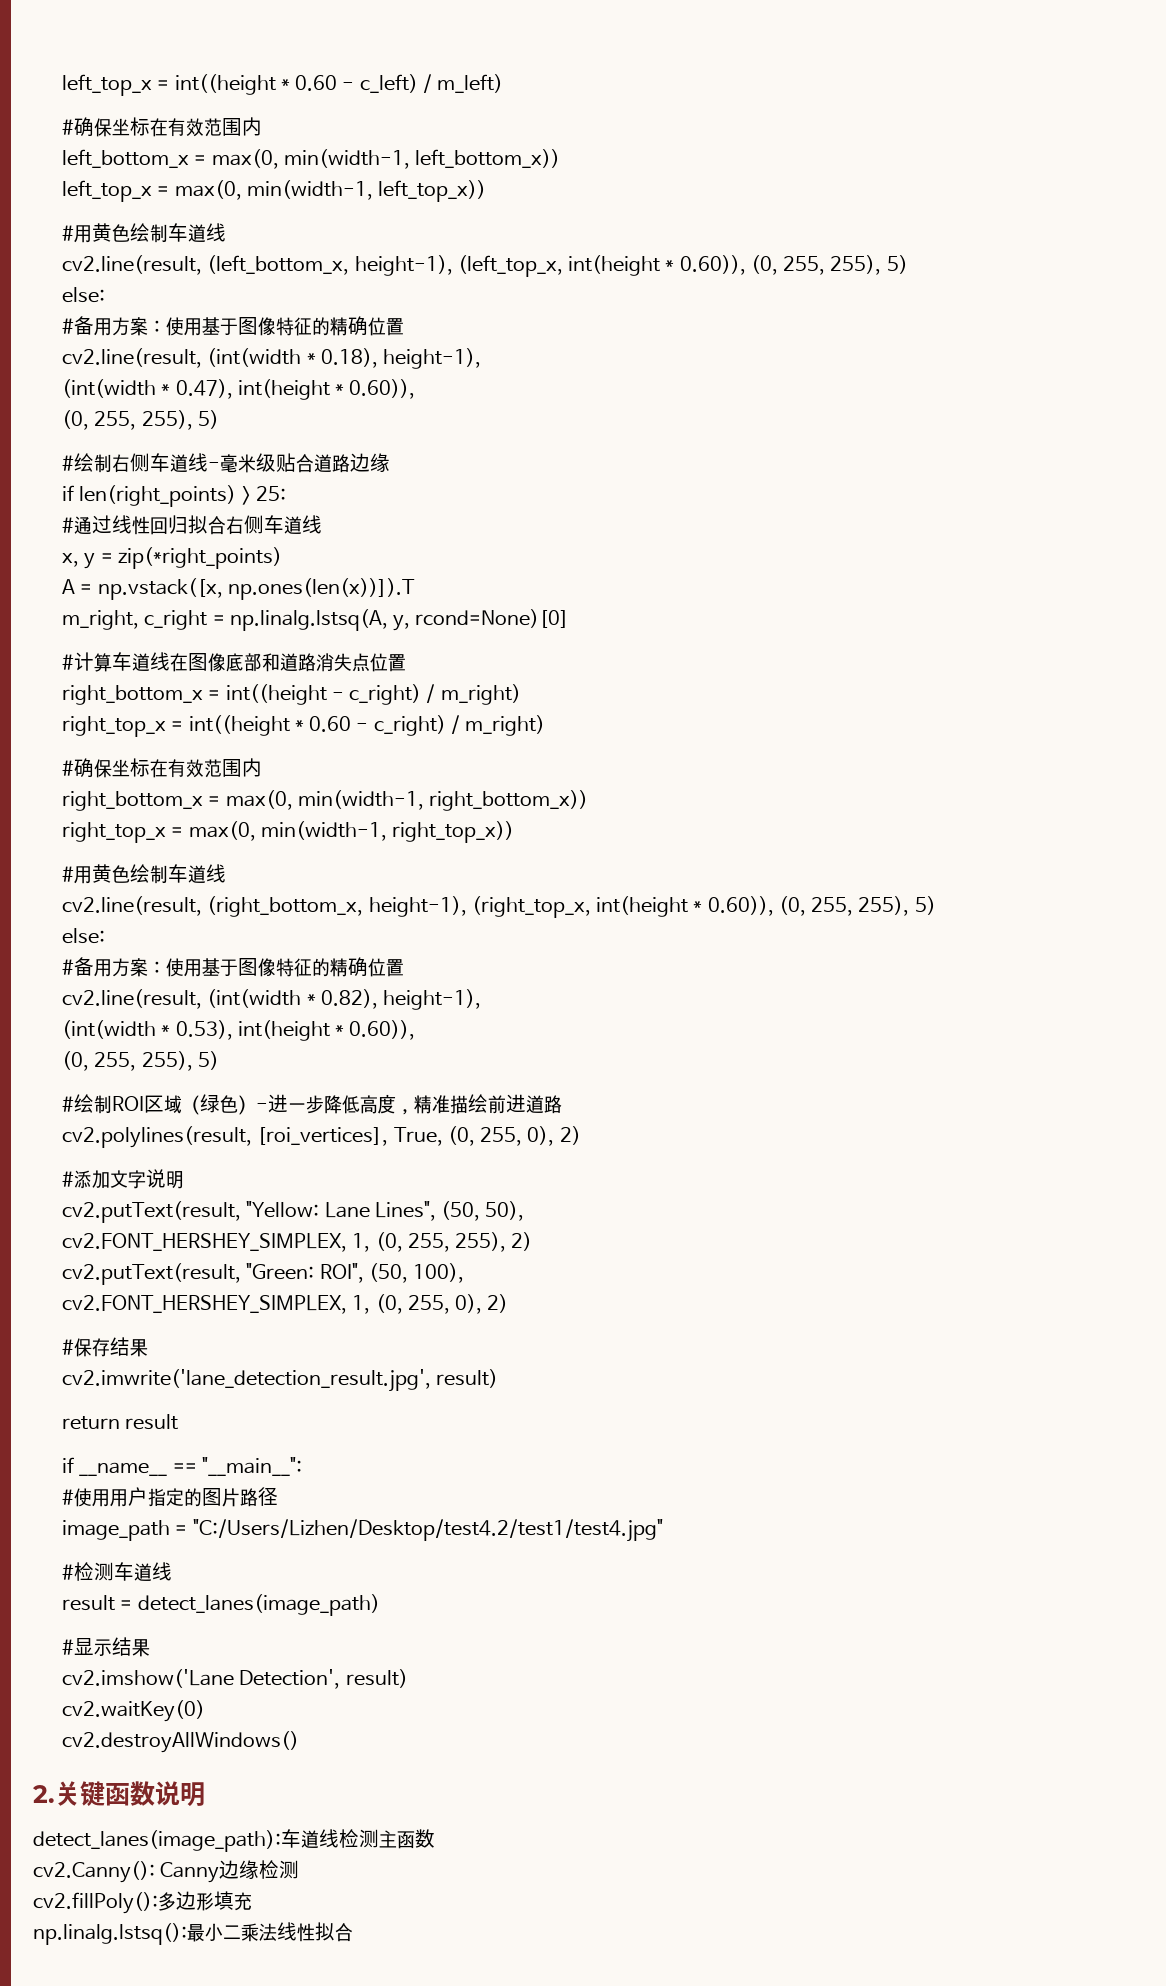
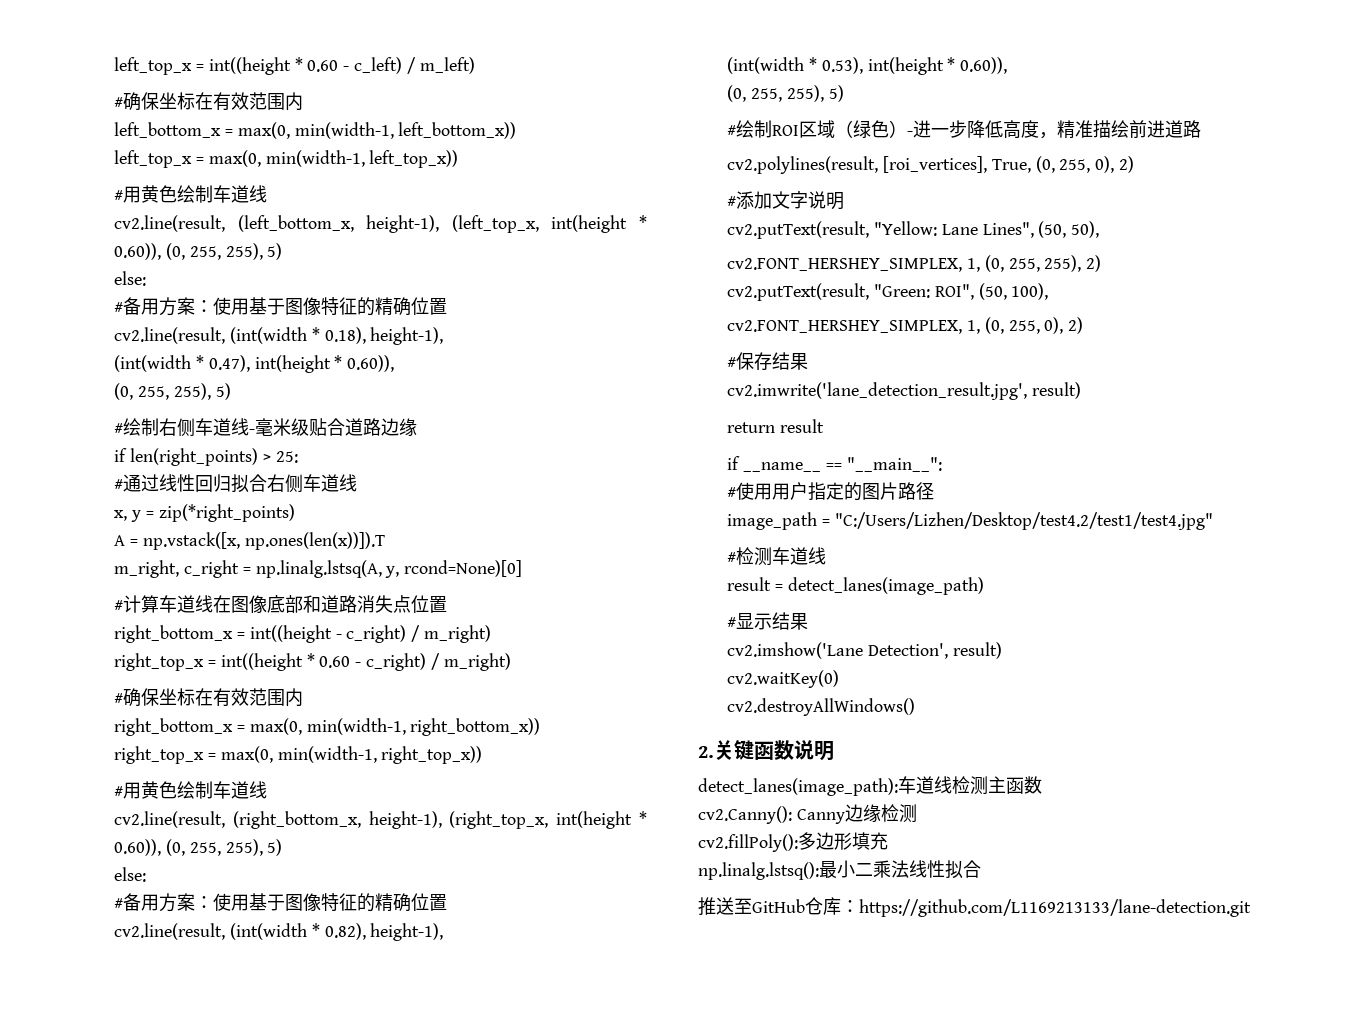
(353, 1932) none -> [698,897,1251,917] // 推送至GitHub仓库：https://github.com/L1169213133/lane-detection.git

